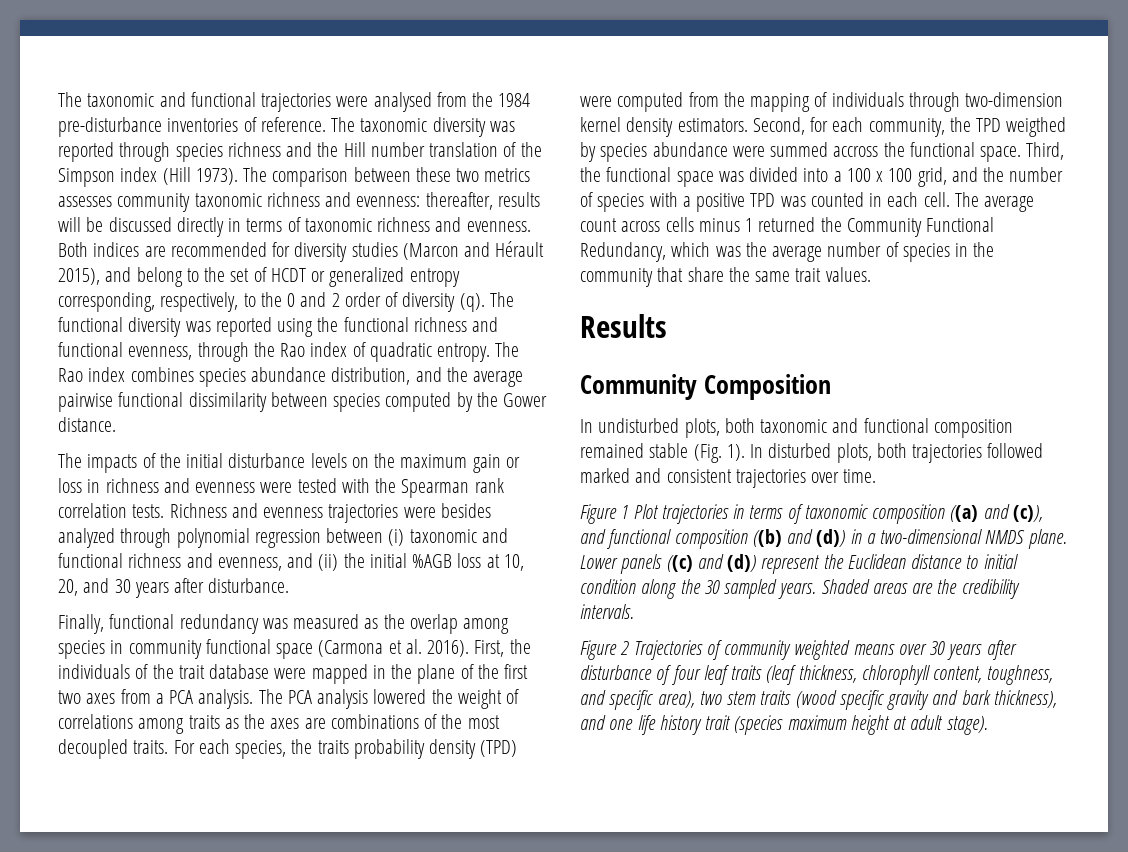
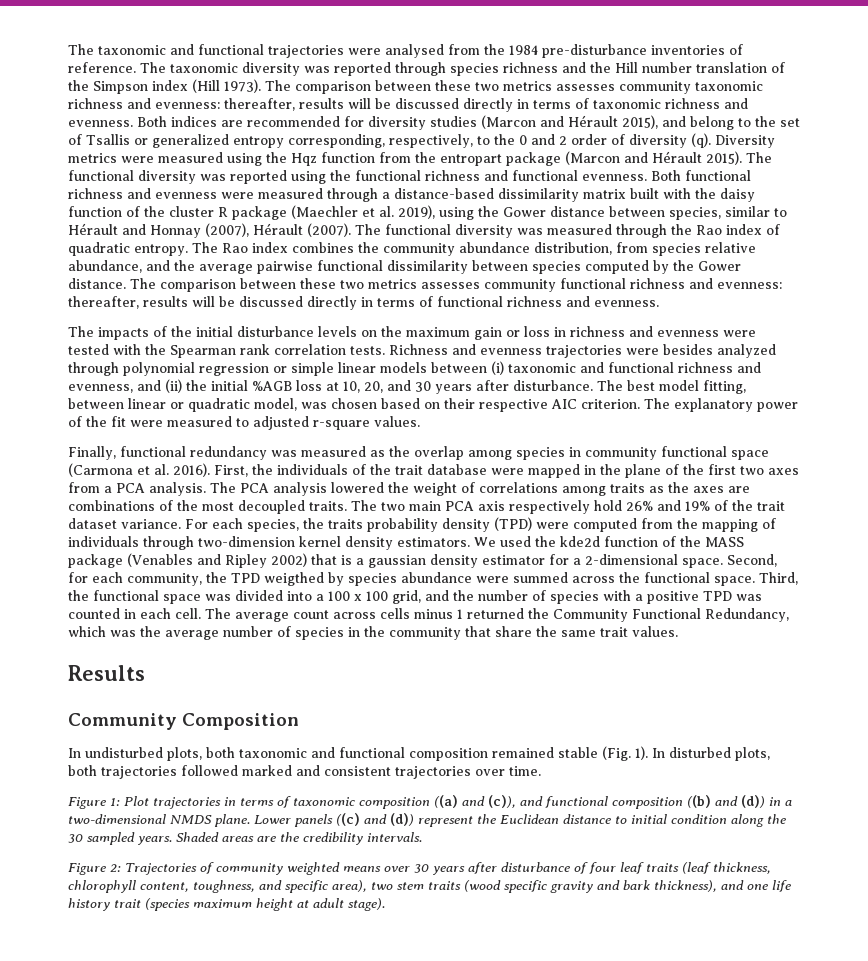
[270,268,306,282] HCDT -> [86,134,130,145] Tsallis
(485, 302) none -> [715,135,775,148] [68,151,742,166] Diversity metrics were measured using the Hqz function from the entropart package (Marcon and Hérault 2015).
[128,346,193,360] evenness, -> [582,170,751,181] [68,188,755,202] [68,205,787,220] [68,223,612,238] evenness. Both functional richness and evenness were measured through a distance-based dissimilarity matrix built with the daisy function of the cluster R package (Maechler et al. 2019), using the Gower distance between species, similar to Hérault and Honnay (2007), Hérault (2007). The functional diversity was measured
[198,367,411,387] species abundance distribution, -> [358,242,756,256] [68,260,142,273] the community abundance distribution, from species relative abundance,
(116, 424) none -> [130,278,782,292] [68,296,659,310] The comparison between these two metrics assesses community functional richness and evenness: thereafter, results will be discussed directly in terms of functional richness and evenness.
(321, 538) none -> [273,362,427,376] or simple linear models
(290, 585) none -> [597,380,746,394] [68,398,798,412] [68,416,420,430] The best model fitting, between linear or quadratic model, was chosen based on their respective AIC criterion. The explanatory power of the fit were measured to adjusted r-square values.
(169, 747) none -> [351,500,785,514] [68,518,181,529] The two main PCA axis respectively hold 26% and 19% of the trait dataset variance.
(748, 125) none -> [474,536,744,547] [68,553,723,568] We used the kde2d function of the MASS package (Venables and Ripley 2002) that is a gaussian density estimator for a 2-dimensional space.
[833,146,879,157] accross -> [572,576,615,583] across
[621,505,629,519] 1 -> [110,798,120,806] 1:
[620,641,630,655] 2 -> [110,864,121,872] 2:

